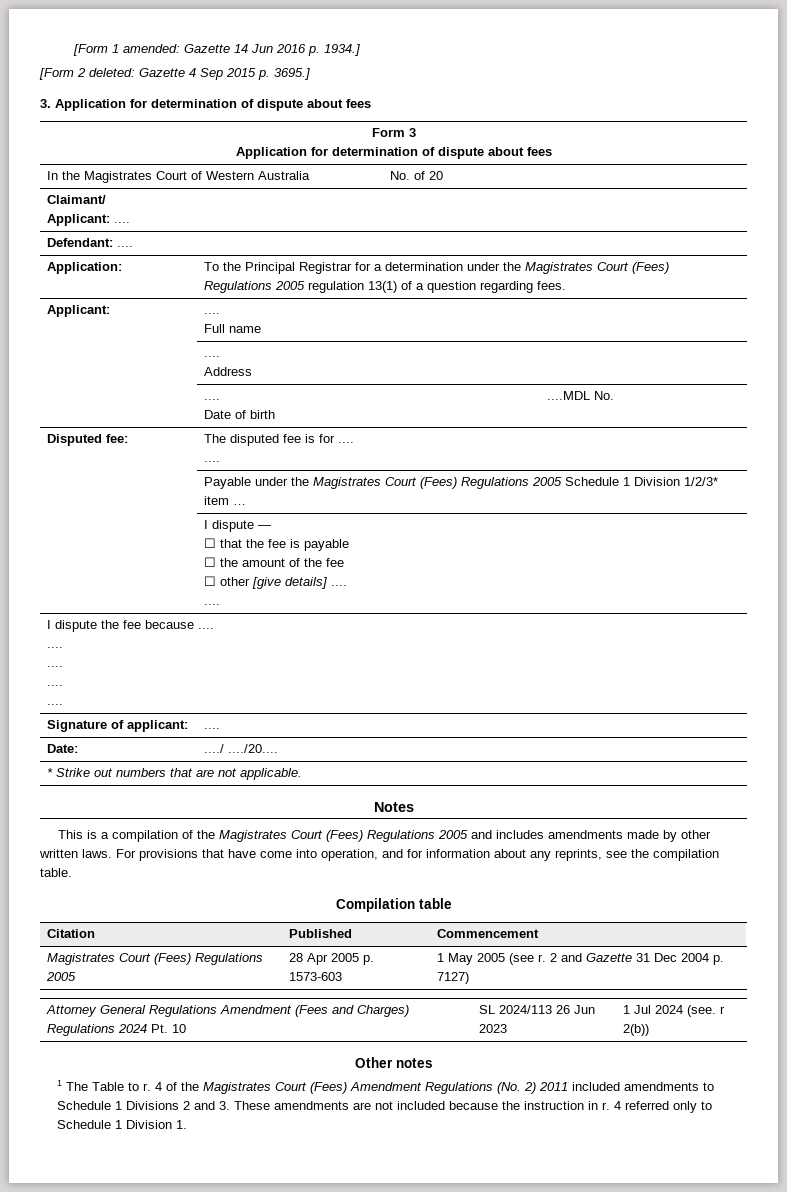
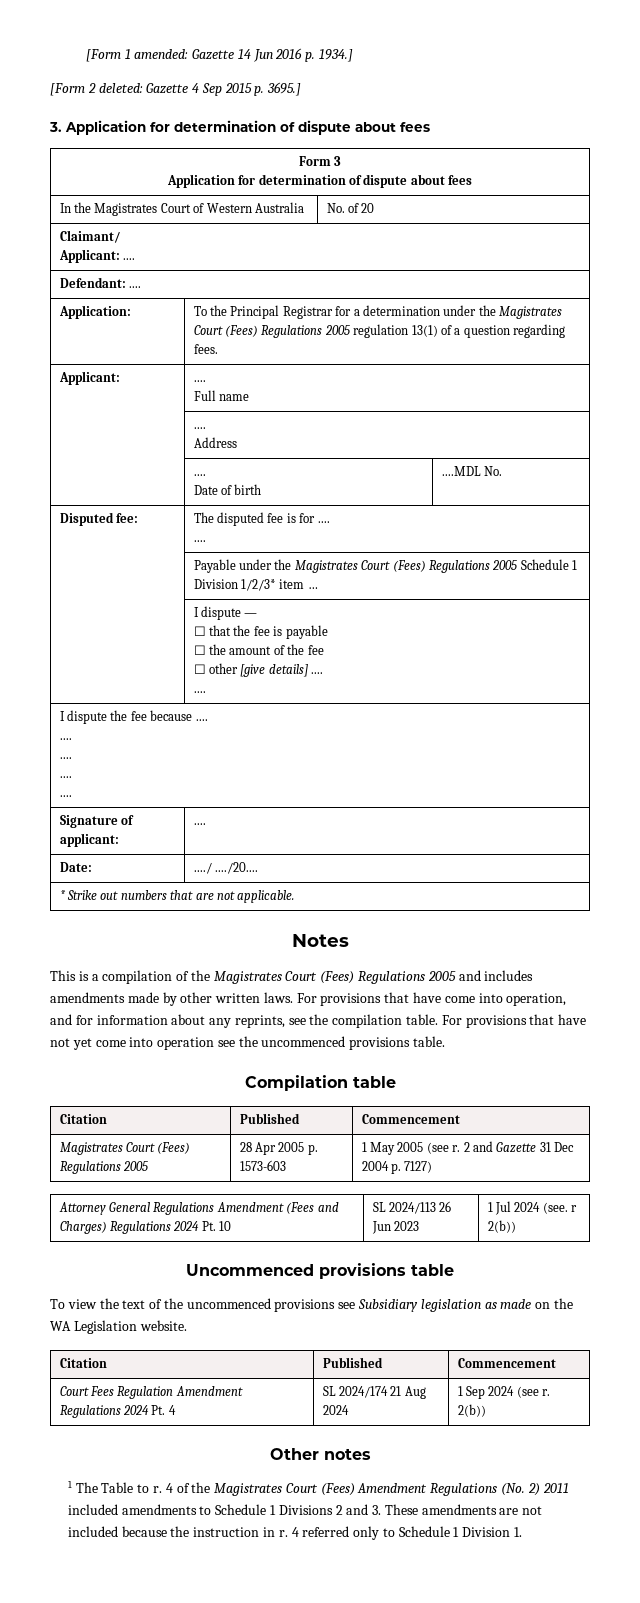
(72, 872) none -> [441,1014,587,1028] [50,1036,446,1050] For provisions that have not yet come into operation see the uncommenced provisions table.
(649, 1030) none -> [186,1263,454,1279] [50,1298,573,1312] [50,1320,187,1334] [59,1358,107,1368] [322,1357,383,1368] [457,1358,556,1368] [59,1386,243,1399] [59,1405,176,1418] [322,1386,426,1399] [322,1405,349,1415] [457,1386,551,1399] [457,1404,486,1417] // Uncommenced provisions table // To view the text of the uncommenced provisions see Subsidiary legislation as made on the WA Legislation website. // Citation | Published | Commencement // Court Fees Regulation Amendment Regulations 2024 Pt. 4 | SL 2024/174 21 Aug 2024 | 1 Sep 2024 (see r. 2(b))

